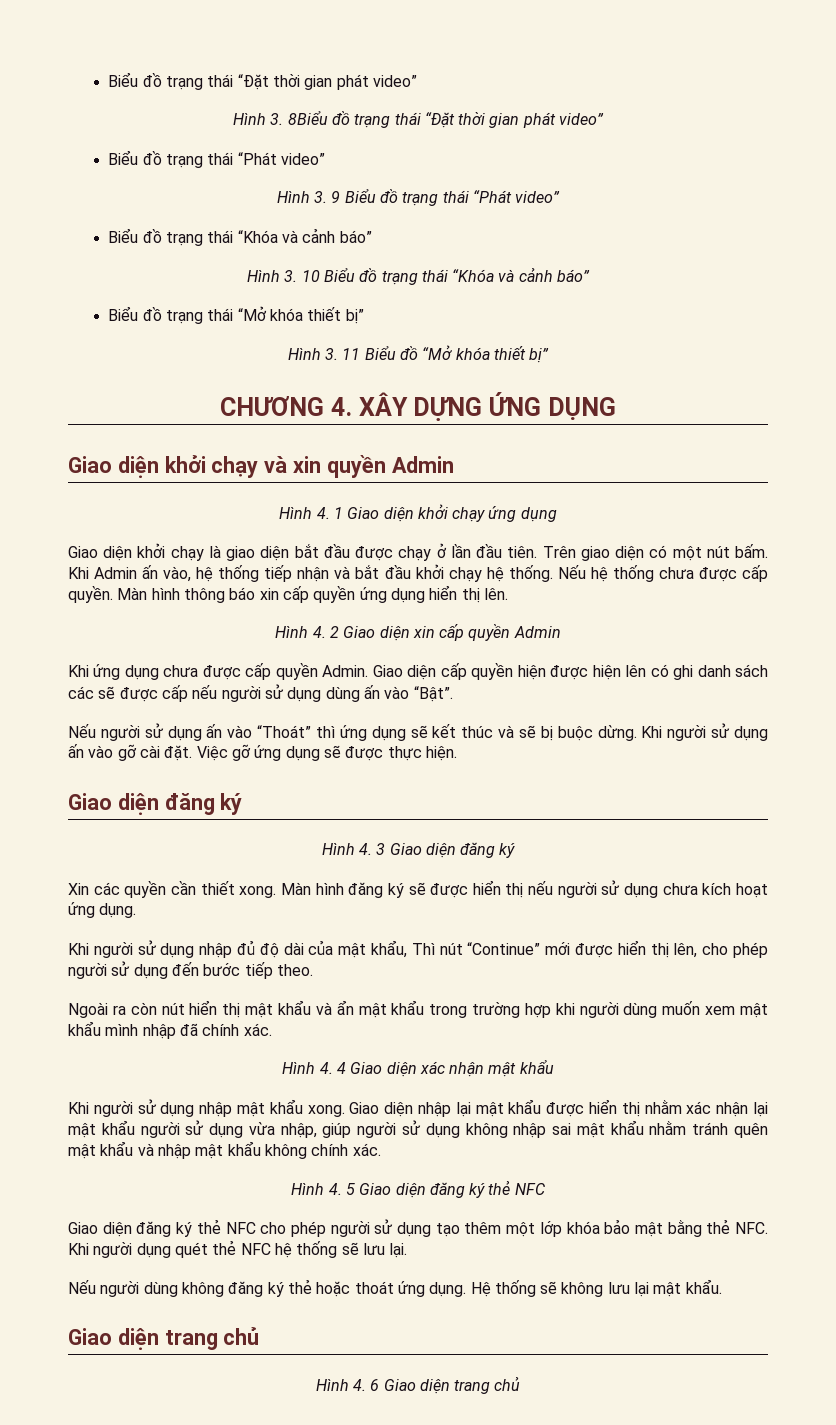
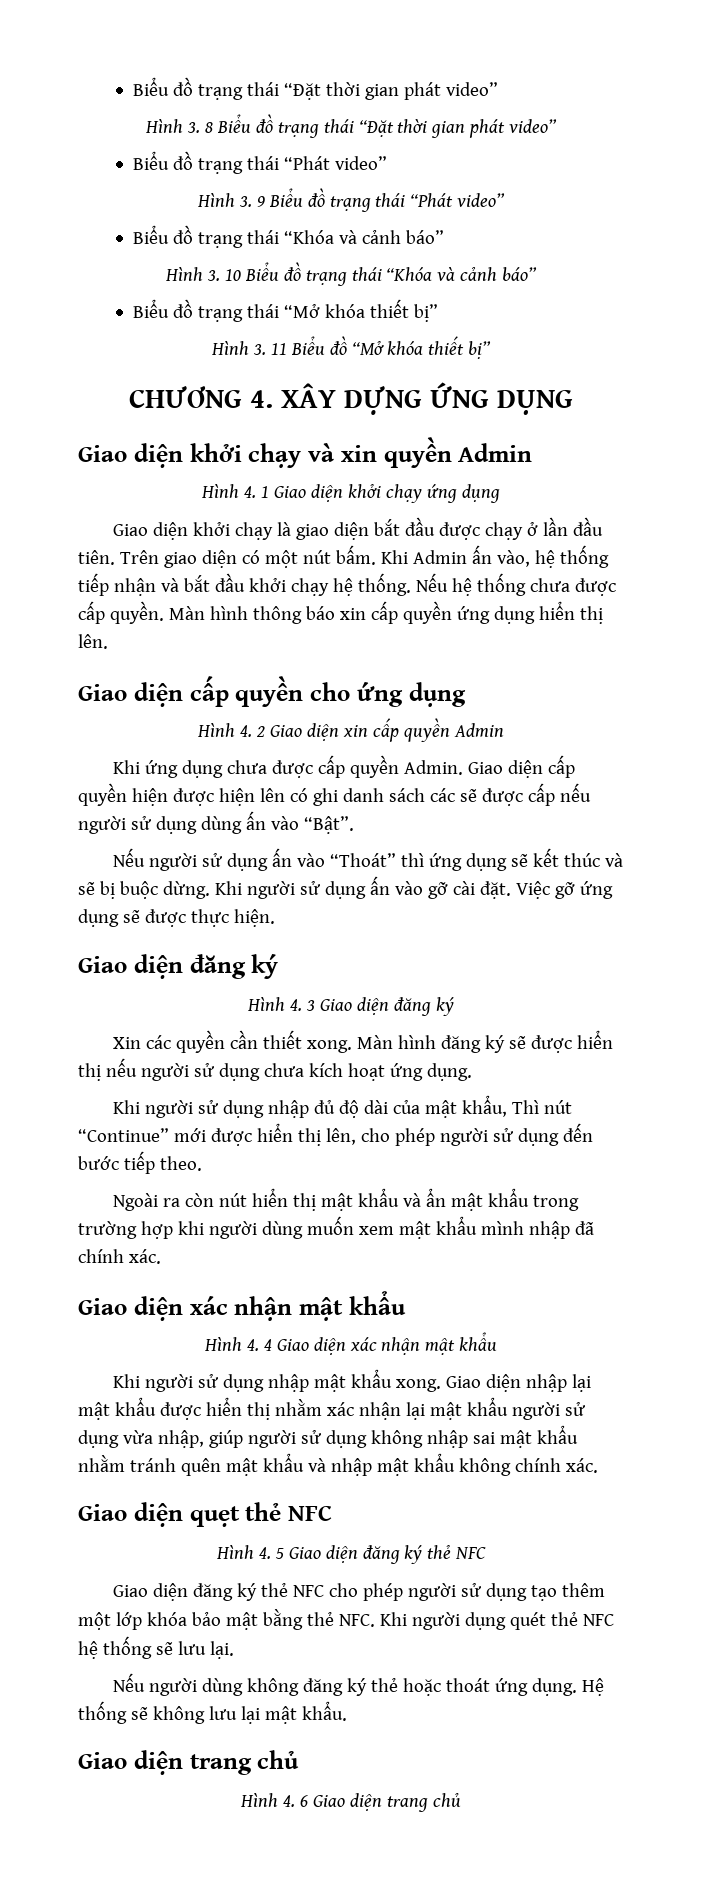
[287,111,328,125] 8Biểu -> [204,114,251,133] 8 Biểu
(508, 594) none -> [78,676,466,707] // Giao diện cấp quyền cho ứng dụng
(272, 1029) none -> [78,1291,406,1321] // Giao diện xác nhận mật khẩu
(381, 1149) none -> [78,1502,332,1527] // Giao diện quẹt thẻ NFC

